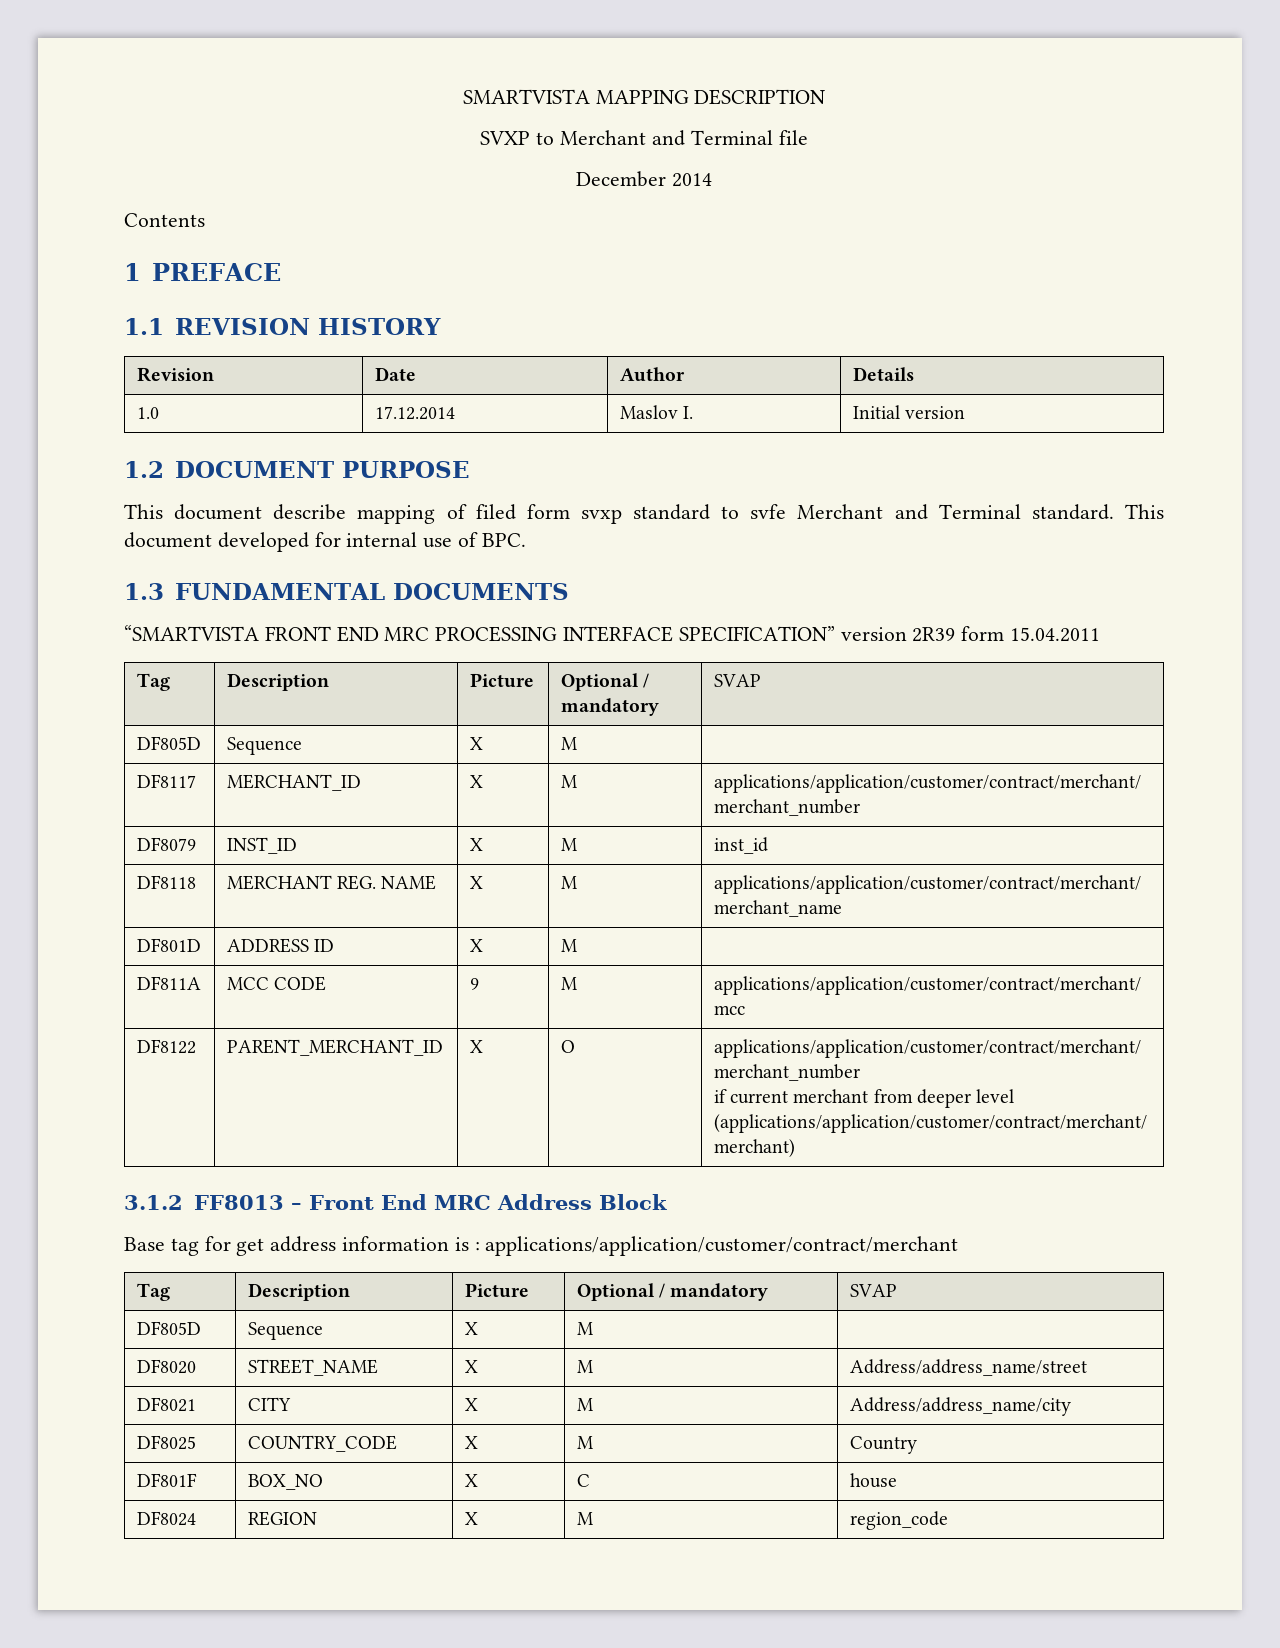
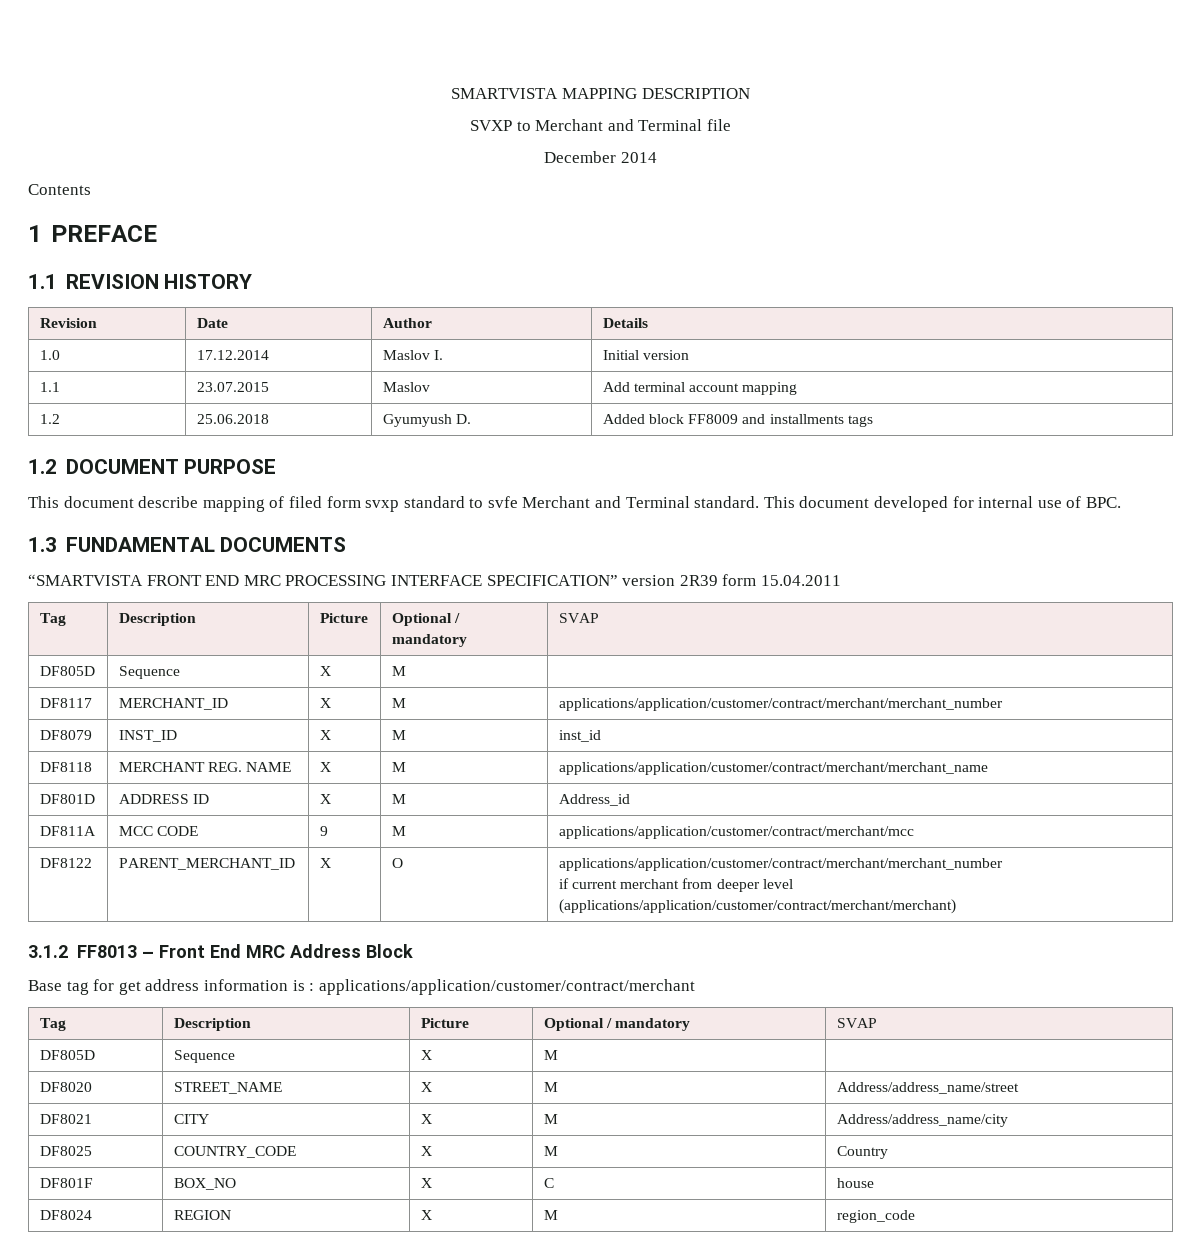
(966, 412) none -> [39,382,60,392] [196,382,269,392] [382,382,430,392] [602,382,798,395] [39,414,60,424] [196,414,269,424] [382,414,471,427] [602,414,873,427] // 1.1 | 23.07.2015 | Maslov | Add terminal account mapping // 1.2 | 25.06.2018 | Gyumyush D. | Added block FF8009 and installments tags
(577, 945) none -> [558,794,630,806] Address_id

